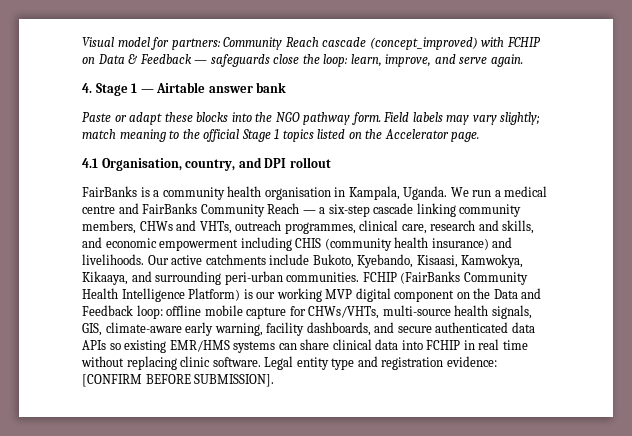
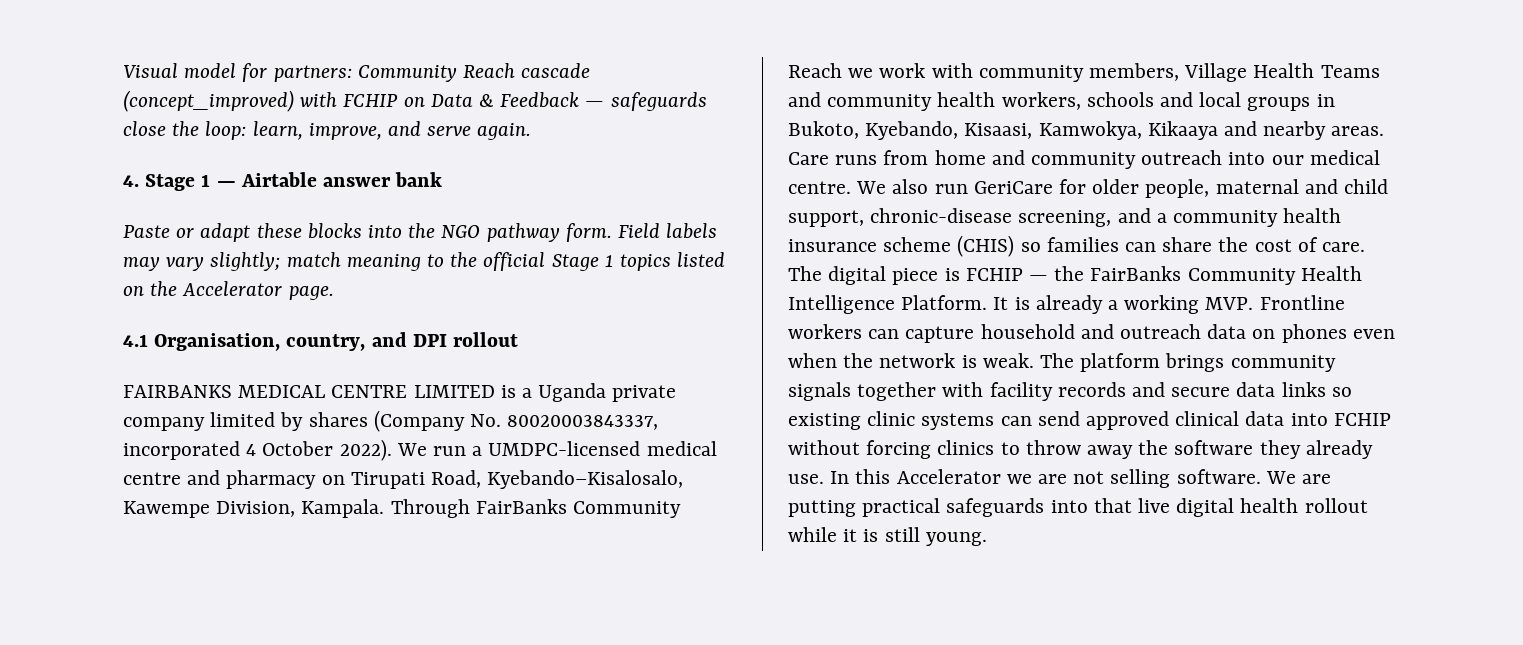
[82,186,448,200] FairBanks is a community health organisation in Kampala, Uganda. -> [123,383,677,402] [123,410,659,432] [123,439,392,461] FAIRBANKS MEDICAL CENTRE LIMITED is a Uganda private company limited by shares (Company No. 80020003843337, incorporated 4 October 2022).
(501, 193) none -> [488,441,641,456] UMDPC-licensed
[142,203,522,217] [82,220,535,234] [82,237,513,251] [82,254,524,268] [82,271,528,285] [82,288,542,302] [82,305,532,319] [82,322,535,336] [82,340,106,350] FairBanks Community Reach — a six-step cascade linking community members, CHWs and VHTs, outreach programmes, clinical care, research and skills, and economic empowerment including CHIS (community health insurance) and livelihoods. Our active catchments include Bukoto, Kyebando, Kisaasi, Kamwokya, Kikaaya, and surrounding peri-urban communities. FCHIP (FairBanks Community Health Intelligence Platform) is our working MVP digital component on the Data and Feedback loop: offline mobile capture for CHWs/VHTs, multi-source health signals, GIS, climate-aware early warning, facility dashboards, and secure authenticated data APIs -> [226,470,684,489] [123,499,682,518] [788,63,1380,82] [788,92,1335,111] [788,121,1385,140] [788,150,1380,169] [788,179,1389,198] [788,208,1342,227] [788,235,1366,257] [788,266,1362,285] [788,295,1345,314] [788,324,1395,343] [788,353,1336,372] [788,382,1326,401] pharmacy on Tirupati Road, Kyebando–Kisalosalo, Kawempe Division, Kampala. Through FairBanks Community Reach we work with community members, Village Health Teams and community health workers, schools and local groups in Bukoto, Kyebando, Kisaasi, Kamwokya, Kikaaya and nearby areas. Care runs from home and community outreach into our medical centre. We also run GeriCare for older people, maternal and child support, chronic-disease screening, and a community health insurance scheme (CHIS) so families can share the cost of care. The digital piece is FCHIP — the FairBanks Community Health Intelligence Platform. It is already a working MVP. Frontline workers can capture household and outreach data on phones even when the network is weak. The platform brings community signals together with facility records and secure data links
[169,340,230,352] EMR/HMS -> [867,411,916,426] clinic
[300,339,330,350] share -> [1037,411,1170,430] send approved
[463,339,528,350] [81,356,497,370] [82,374,275,387] in real time without replacing clinic software. Legal entity type and registration evidence: [CONFIRM BEFORE SUBMISSION]. -> [788,440,1373,459] [788,469,1332,488] [788,498,1368,517] [788,527,987,546] without forcing clinics to throw away the software they already use. In this Accelerator we are not selling software. We are putting practical safeguards into that live digital health rollout while it is still young.

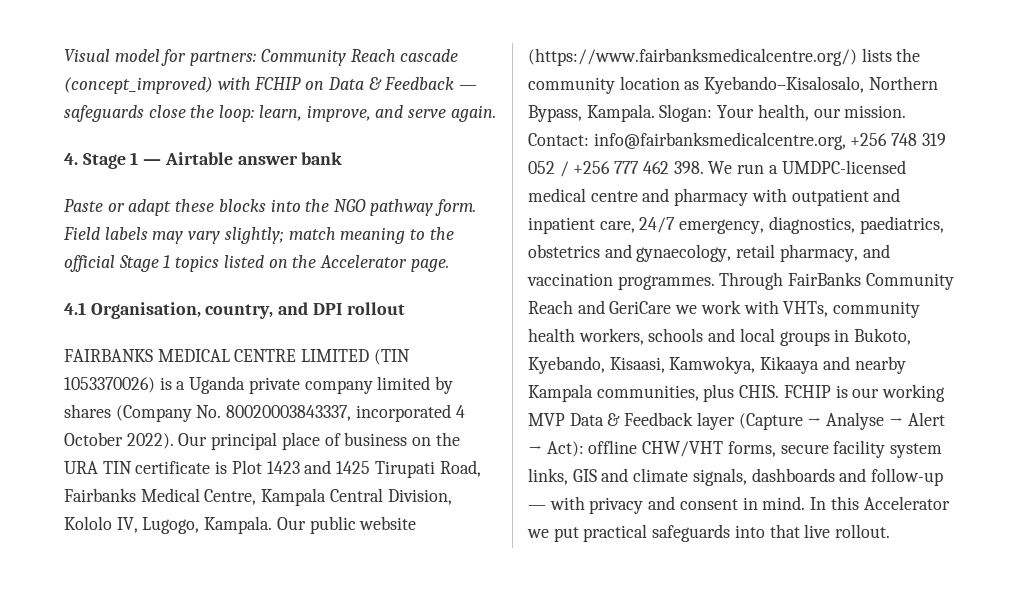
(495, 391) none -> [373,349,410,365] [64,377,155,393] (TIN 1053370026)
(392, 450) none -> [178,432,460,450] [64,460,481,478] [64,488,452,506] [64,516,417,534] [528,48,921,66] [528,76,938,94] [528,104,907,122] [528,132,946,150] [528,161,704,177] Our principal place of business on the URA TIN certificate is Plot 1423 and 1425 Tirupati Road, Fairbanks Medical Centre, Kampala Central Division, Kololo IV, Lugogo, Kampala. Our public website (https://www.fairbanksmedicalcentre.org/) lists the community location as Kyebando–Kisalosalo, Northern Bypass, Kampala. Slogan: Your health, our mission. Contact: info@fairbanksmedicalcentre.org, +256 748 319 052 / +256 777 462 398.
[321,470,684,489] [123,499,385,518] on Tirupati Road, Kyebando–Kisalosalo, Kawempe Division, Kampala. -> [751,188,901,206] [528,216,944,234] [528,244,890,262] [527,273,715,290] with outpatient and inpatient care, 24/7 emergency, diagnostics, paediatrics, obstetrics and gynaecology, retail pharmacy, and vaccination programmes.
(842, 70) none -> [577,300,672,314] and GeriCare
[978,63,1380,82] [788,92,821,107] community members, Village Health Teams and -> [783,301,829,317] VHTs,
[1331,126,1385,136] [788,150,1380,169] [788,179,1389,198] [788,208,1342,227] [788,235,1366,257] [788,266,1362,285] [788,295,1345,314] [788,324,1395,343] [788,353,1336,372] [788,382,1352,401] [788,411,1391,430] [788,440,1373,459] [788,469,1332,488] [788,500,856,517] areas. Care runs from home and community outreach into our medical centre. We also run GeriCare for older people, maternal and child support, chronic-disease screening, and a community health insurance scheme (CHIS) so families can share the cost of care. The digital piece is FCHIP — the FairBanks Community Health Intelligence Platform. It is already a working MVP. Frontline workers can capture household and outreach data on phones even when the network is weak. The platform brings community signals together with facility records and secure data links so existing clinic systems can send approved clinical data into FCHIP without forcing clinics to throw away the software they already use. In this Accelerator we are not selling software. We are putting -> [528,384,946,402] [528,412,945,430] [528,440,943,458] [528,468,944,486] [528,496,950,514] [527,527,579,542] Kampala communities, plus CHIS. FCHIP is our working MVP Data & Feedback layer (Capture → Analyse → Alert → Act): offline CHW/VHT forms, secure facility system links, GIS and climate signals, dashboards and follow-up — with privacy and consent in mind. In this Accelerator we put
[1176,498,1368,517] [788,527,987,546] digital health rollout while it is still young. -> [835,524,891,538] rollout.

